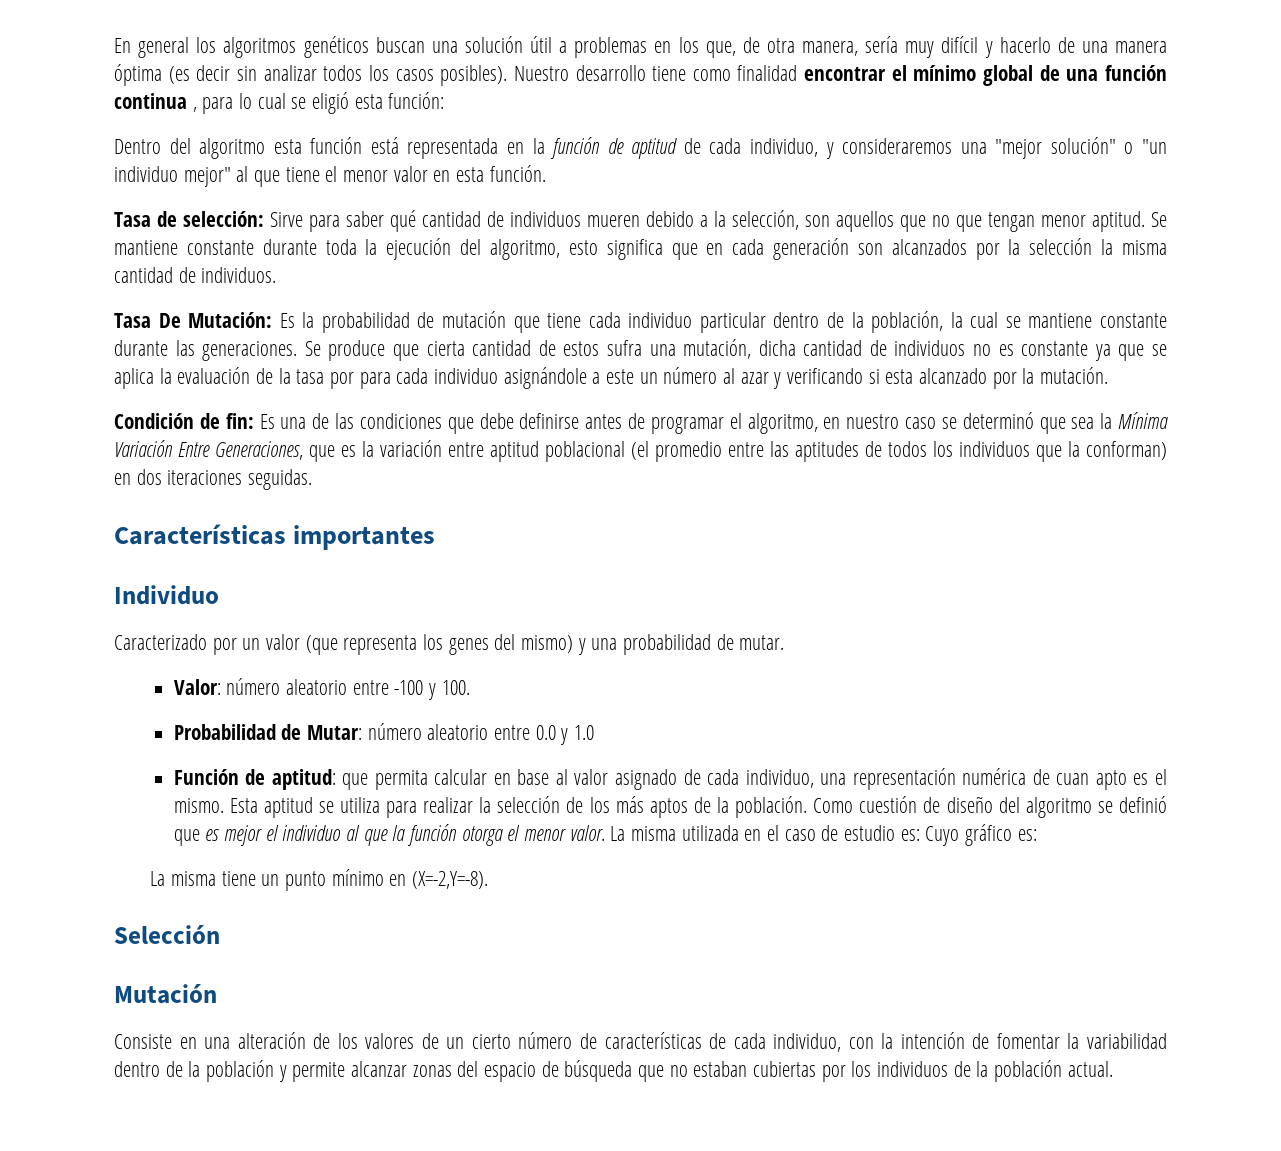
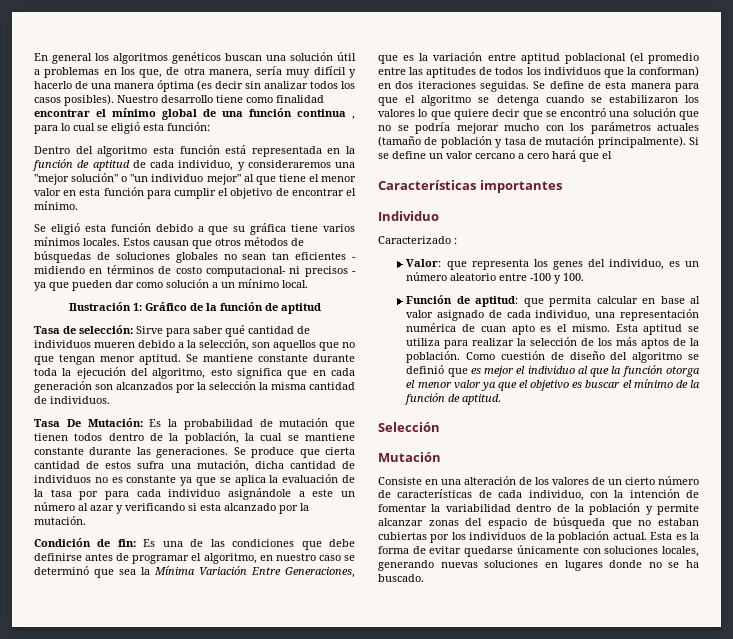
[489,165,546,182] función. -> [103,187,356,199] [34,201,78,210] [34,223,355,235] [34,237,304,249] [34,251,356,263] [34,265,356,277] [34,279,308,291] [68,302,321,314] función para cumplir el objetivo de encontrar el mínimo. // Se eligió esta función debido a que su gráfica tiene varios mínimos locales. Estos causan que otros métodos de búsquedas de soluciones globales no sean tan eficientes - midiendo en términos de costo computacional- ni precisos - ya que pueden dar como solución a un mínimo local. // Ilustración 1: Gráfico de la función de aptitud
[547,312,766,333] tiene cada individuo particular -> [34,433,103,441] tienen todos
[114,524,436,550] [114,585,219,605] [114,634,785,655] [173,679,221,695] // Características importantes // Individuo // Caracterizado por un valor (que representa los genes del mismo) y una probabilidad de mutar. // Valor: -> [533,81,699,92] [378,95,699,106] [378,108,699,120] [378,122,699,134] [378,136,699,148] [378,150,612,162] [378,180,562,193] [378,211,439,221] [378,236,457,244] [406,259,699,270] Se define de esta manera para que el algoritmo se detenga cuando se estabilizaron los valores lo que quiere decir que se encontró una solución que no se podría mejorar mucho con los parámetros actuales (tamaño de población y tasa de mutación principalmente). Si se define un valor cercano a cero hará que el // Características importantes // Individuo // Caracterizado : // Valor: que representa los genes del individuo, es un
[173,723,594,745] // Probabilidad de Mutar: número aleatorio entre 0.0 y 1.0 -> (585, 277) none
[569,824,1037,846] [150,869,489,891] valor. La misma utilizada en el caso de estudio es: Cuyo gráfico es: // La misma tiene un punto mínimo en (X=-2,Y=-8). -> [453,379,700,391] [404,393,502,405] valor ya que el objetivo es buscar el mínimo de la función de aptitud.
(1113, 1069) none -> [650,532,699,540] [378,545,699,557] [378,560,699,571] [378,574,424,582] Esta es la forma de evitar quedarse únicamente con soluciones locales, generando nuevas soluciones en lugares donde no se ha buscado.

